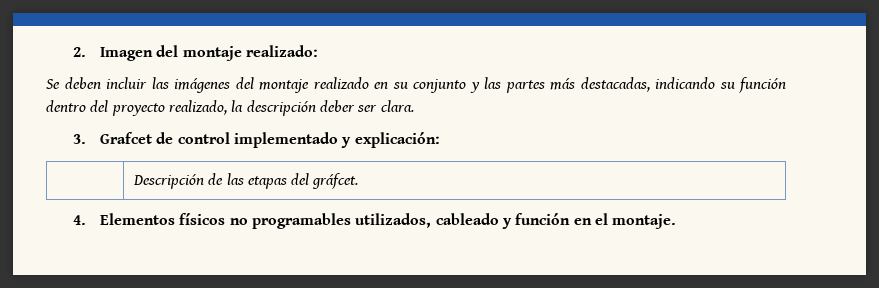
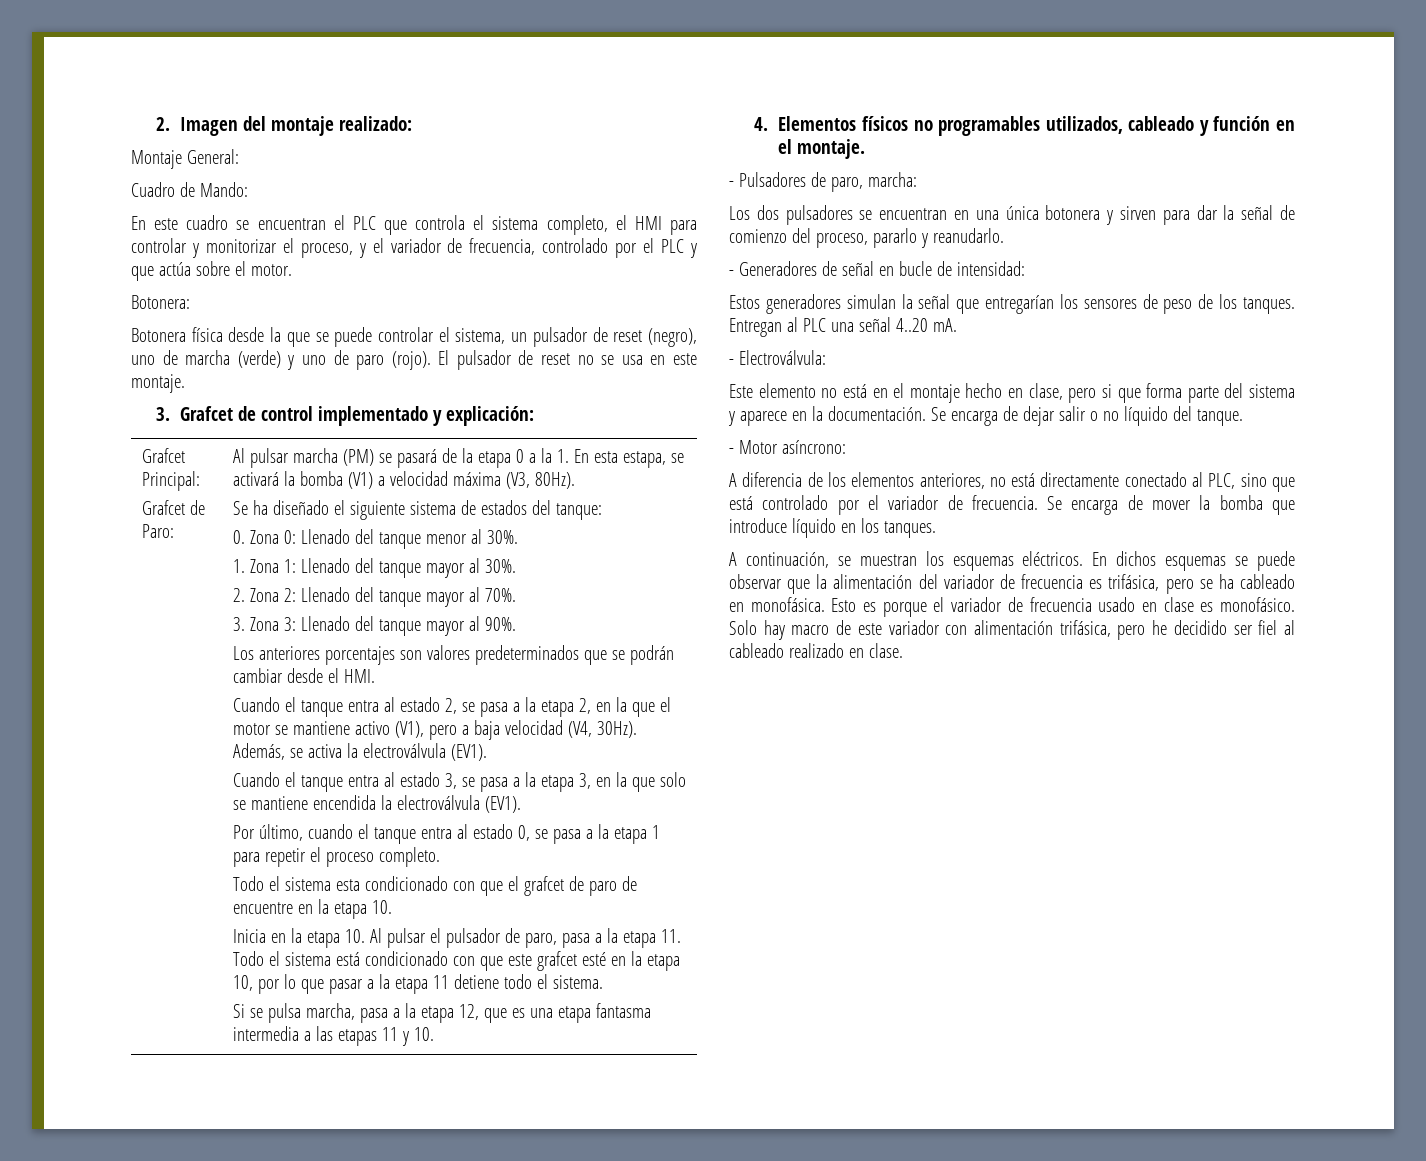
[46,77,786,93] [46,100,414,116] Se deben incluir las imágenes del montaje realizado en su conjunto y las partes más destacadas, indicando su función dentro del proyecto realizado, la descripción deber ser clara. -> [131,149,239,169] [131,182,248,197] [131,215,697,235] [131,238,697,258] [131,261,292,281] [131,295,190,309] [131,327,698,347] [131,350,697,370] [131,374,185,393] Montaje General: // Cuadro de Mando: // En este cuadro se encuentran el PLC que controla el sistema completo, el HMI para controlar y monitorizar el proceso, y el variador de frecuencia, controlado por el PLC y que actúa sobre el motor. // Botonera: // Botonera física desde la que se puede controlar el sistema, un pulsador de reset (negro), uno de marcha (verde) y uno de paro (rojo). El pulsador de reset no se usa en este montaje.
[132,173,359,189] | Descripción de las etapas del gráfcet. -> [141,448,185,463] [141,471,200,491] [141,500,205,515] [141,524,174,538] [232,448,684,468] [232,471,575,489] [232,500,602,520] [232,529,518,549] [232,558,516,578] [232,587,516,607] [232,616,516,636] [232,645,674,665] [232,668,375,683] [232,697,671,717] [232,720,637,740] [232,743,487,761] [232,772,686,792] [232,795,521,813] [232,824,660,844] [232,847,440,867] [232,876,637,896] [232,899,392,919] [232,928,681,948] [232,951,680,971] [232,974,603,994] [232,1003,651,1023] [232,1026,434,1046] Grafcet Principal: // Grafcet de Paro: | Al pulsar marcha (PM) se pasará de la etapa 0 a la 1. En esta estapa, se activará la bomba (V1) a velocidad máxima (V3, 80Hz). // Se ha diseñado el siguiente sistema de estados del tanque: // 0. Zona 0: Llenado del tanque menor al 30%. // 1. Zona 1: Llenado del tanque mayor al 30%. // 2. Zona 2: Llenado del tanque mayor al 70%. // 3. Zona 3: Llenado del tanque mayor al 90%. // Los anteriores porcentajes son valores predeterminados que se podrán cambiar desde el HMI. // Cuando el tanque entra al estado 2, se pasa a la etapa 2, en la que el motor se mantiene activo (V1), pero a baja velocidad (V4, 30Hz). Además, se activa la electroválvula (EV1). // Cuando el tanque entra al estado 3, se pasa a la etapa 3, en la que solo se mantiene encendida la electroválvula (EV1). // Por último, cuando el tanque entra al estado 0, se pasa a la etapa 1 para repetir el proceso completo. // Todo el sistema esta condicionado con que el grafcet de paro de encuentre en la etapa 10. // Inicia en la etapa 10. Al pulsar el pulsador de paro, pasa a la etapa 11. Todo el sistema está condicionado con que este grafcet esté en la etapa 10, por lo que pasar a la etapa 11 detiene todo el sistema. // Si se pulsa marcha, pasa a la etapa 12, que es una etapa fantasma intermedia a las etapas 11 y 10.
(677, 221) none -> [729,172,917,192] [729,205,1295,225] [729,228,1004,248] [729,261,1025,276] [729,294,1295,314] [729,317,957,337] [729,350,826,365] [729,383,1295,403] [728,406,1243,426] [729,440,846,454] [729,472,1295,492] [729,495,1295,515] [729,518,936,538] [729,551,1295,571] [729,574,1295,594] [729,597,1295,617] [729,620,1295,640] [729,643,903,658] // - Pulsadores de paro, marcha: // Los dos pulsadores se encuentran en una única botonera y sirven para dar la señal de comienzo del proceso, pararlo y reanudarlo. // - Generadores de señal en bucle de intensidad: // Estos generadores simulan la señal que entregarían los sensores de peso de los tanques. Entregan al PLC una señal 4..20 mA. // - Electroválvula: // Este elemento no está en el montaje hecho en clase, pero si que forma parte del sistema y aparece en la documentación. Se encarga de dejar salir o no líquido del tanque. // - Motor asíncrono: // A diferencia de los elementos anteriores, no está directamente conectado al PLC, sino que está controlado por el variador de frecuencia. Se encarga de mover la bomba que introduce líquido en los tanques. // A continuación, se muestran los esquemas eléctricos. En dichos esquemas se puede observar que la alimentación del variador de frecuencia es trifásica, pero se ha cableado en monofásica. Esto es porque el variador de frecuencia usado en clase es monofásico. Solo hay macro de este variador con alimentación trifásica, pero he decidido ser fiel al cableado realizado en clase.

